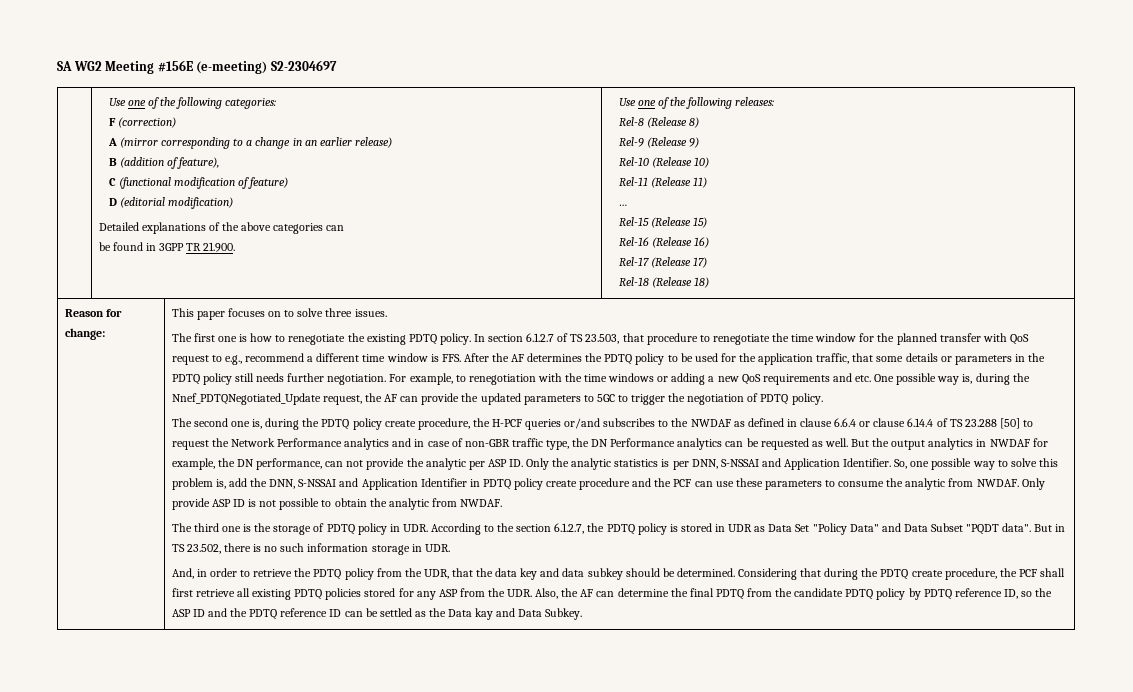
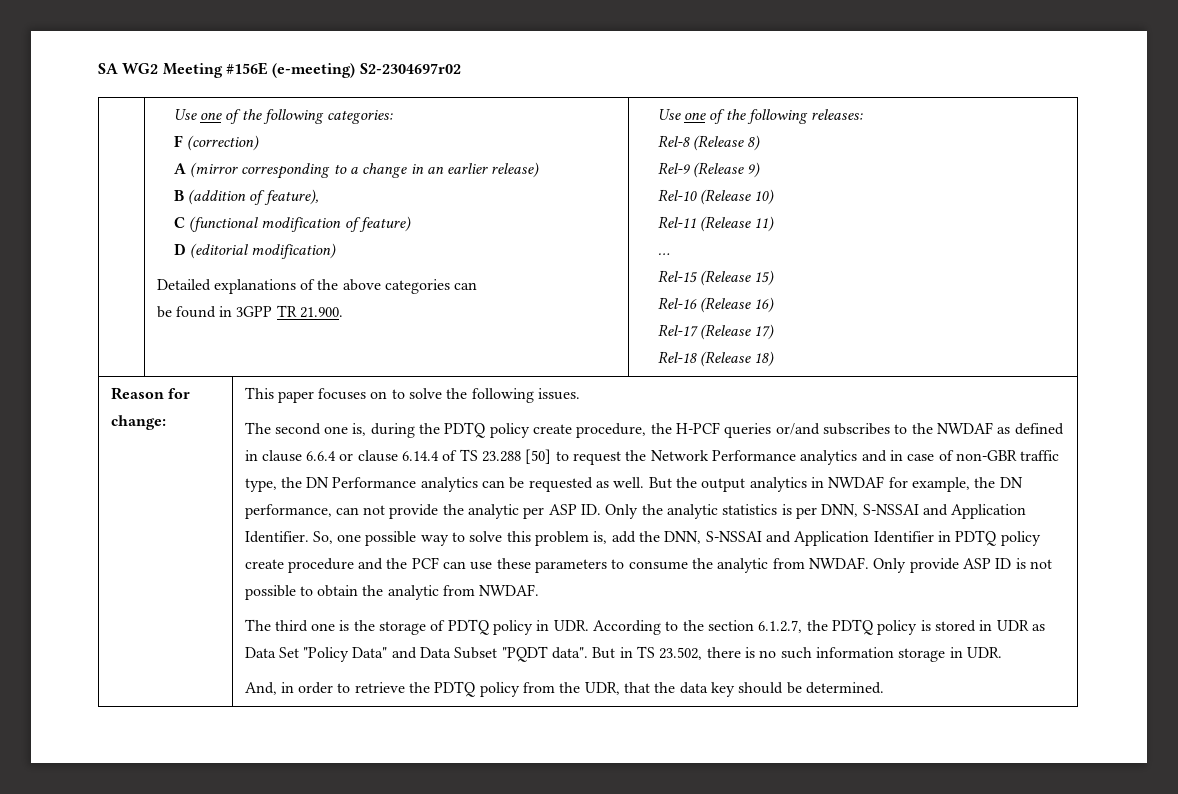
[270,60,337,71] S2-2304697 -> [359,63,461,74] S2-2304697r02
[325,308,353,317] three -> [446,388,534,403] the following
[171,333,1029,345] [171,353,1045,365] [171,373,1030,385] [171,393,823,405] // The first one is how to renegotiate the existing PDTQ policy. In section 6.1.2.7 of TS 23.503, that procedure to renegotiate the time window for the planned transfer with QoS request to e.g., recommend a different time window is FFS. After the AF determines the PDTQ policy to be used for the application traffic, that some details or parameters in the PDTQ policy still needs further negotiation. For example, to renegotiation with the time windows or adding a new QoS requirements and etc. One possible way is, during the Nnef_PDTQNegotiated_Update request, the AF can provide the updated parameters to 5GC to trigger the negotiation of PDTQ policy. -> (581, 394) none
[540,568,1065,580] [171,588,1053,600] [171,608,583,620] and data subkey should be determined. Considering that during the PDTQ create procedure, the PCF shall first retrieve all existing PDTQ policies stored for any ASP from the UDR. Also, the AF can determine the final PDTQ from the candidate PDTQ policy by PDTQ reference ID, so the ASP ID and the PDTQ reference ID can be settled as the Data kay and Data Subkey. -> [738,682,884,694] should be determined.

